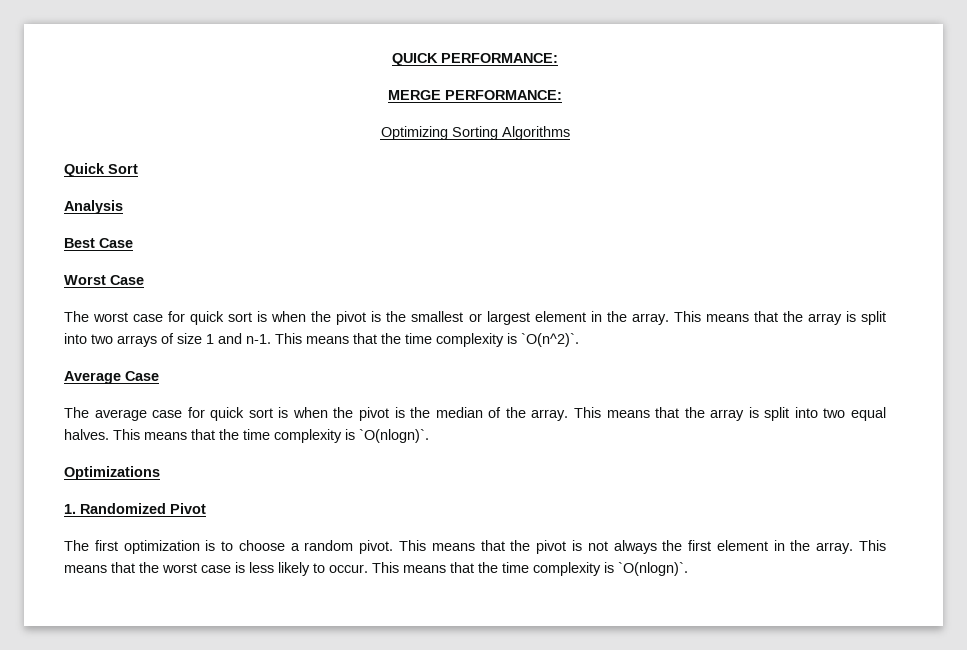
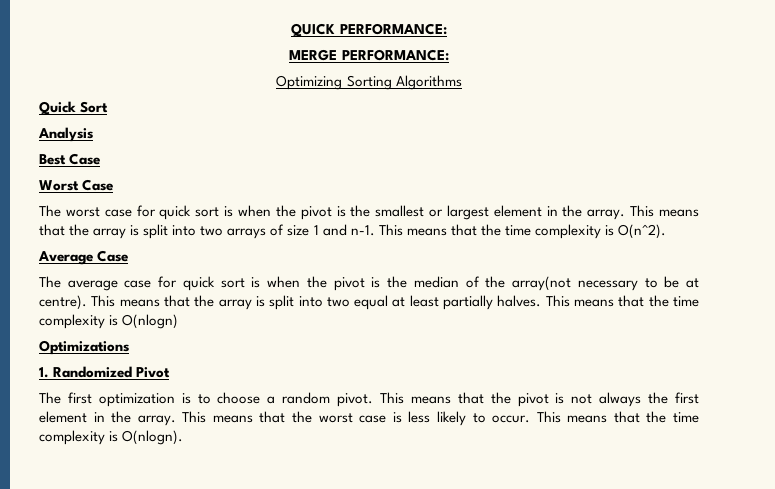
[521,333,579,347] `O(n^2)`. -> [618,224,666,239] O(n^2).
[531,409,569,421] array. -> [512,276,699,291] [39,295,87,310] array(not necessary to be at centre).
(886, 414) none -> [392,295,494,310] at least partially
[359,429,429,443] `O(nlogn)`. -> [122,314,179,329] O(nlogn)
[618,562,688,576] `O(nlogn)`. -> [122,430,184,445] O(nlogn).

